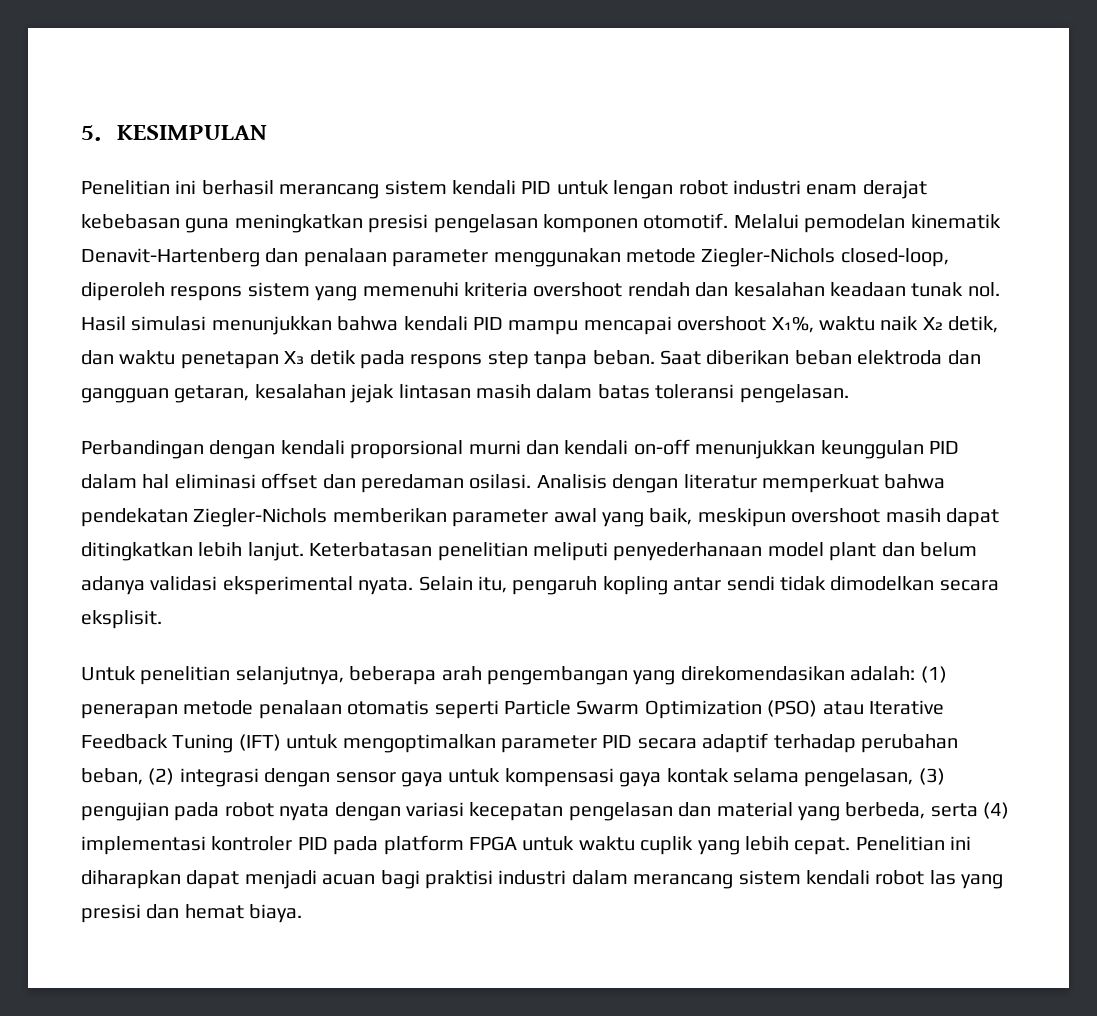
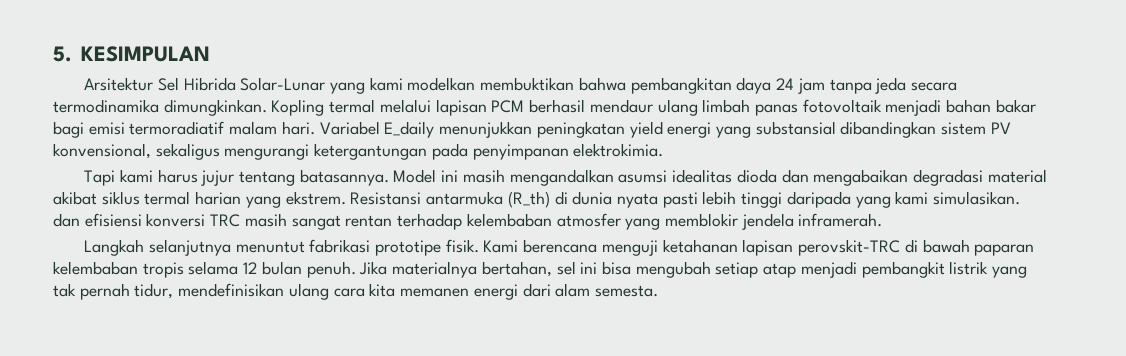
[81,180,927,199] [81,213,1001,233] [81,248,949,267] [81,282,1000,301] [81,316,999,335] [81,350,981,369] [81,384,849,403] [81,439,959,459] [81,473,946,493] [81,508,999,527] [81,542,977,561] [81,576,999,595] [81,610,162,629] [81,666,947,685] [81,700,944,719] [81,733,958,753] [81,768,945,787] [81,802,1010,821] [81,835,972,855] [81,870,1004,889] [81,904,303,923] Penelitian ini berhasil merancang sistem kendali PID untuk lengan robot industri enam derajat kebebasan guna meningkatkan presisi pengelasan komponen otomotif. Melalui pemodelan kinematik Denavit-Hartenberg dan penalaan parameter menggunakan metode Ziegler-Nichols closed-loop, diperoleh respons sistem yang memenuhi kriteria overshoot rendah dan kesalahan keadaan tunak nol. Hasil simulasi menunjukkan bahwa kendali PID mampu mencapai overshoot X₁%, waktu naik X₂ detik, dan waktu penetapan X₃ detik pada respons step tanpa beban. Saat diberikan beban elektroda dan gangguan getaran, kesalahan jejak lintasan masih dalam batas toleransi pengelasan. // Perbandingan dengan kendali proporsional murni dan kendali on-off menunjukkan keunggulan PID dalam hal eliminasi offset dan peredaman osilasi. Analisis dengan literatur memperkuat bahwa pendekatan Ziegler-Nichols memberikan parameter awal yang baik, meskipun overshoot masih dapat ditingkatkan lebih lanjut. Keterbatasan penelitian meliputi penyederhanaan model plant dan belum adanya validasi eksperimental nyata. Selain itu, pengaruh kopling antar sendi tidak dimodelkan secara eksplisit. // Untuk penelitian selanjutnya, beberapa arah pengembangan yang direkomendasikan adalah: (1) penerapan metode penalaan otomatis seperti Particle Swarm Optimization (PSO) atau Iterative Feedback Tuning (IFT) untuk mengoptimalkan parameter PID secara adaptif terhadap perubahan beban, (2) integrasi dengan sensor gaya untuk kompensasi gaya kontak selama pengelasan, (3) pengujian pada robot nyata dengan variasi kecepatan pengelasan dan material yang berbeda, serta (4) implementasi kontroler PID pada platform FPGA untuk waktu cuplik yang lebih cepat. Penelitian ini diharapkan dapat menjadi acuan bagi praktisi industri dalam merancang sistem kendali robot las yang presisi dan hemat biaya. -> [84,77,957,94] [53,99,1036,116] [53,121,1011,138] [53,143,664,160] [84,169,1047,186] [53,191,1021,208] [53,213,883,230] [84,239,1035,256] [53,261,1028,278] [53,283,658,300] Arsitektur Sel Hibrida Solar-Lunar yang kami modelkan membuktikan bahwa pembangkitan daya 24 jam tanpa jeda secara termodinamika dimungkinkan. Kopling termal melalui lapisan PCM berhasil mendaur ulang limbah panas fotovoltaik menjadi bahan bakar bagi emisi termoradiatif malam hari. Variabel E_daily menunjukkan peningkatan yield energi yang substansial dibandingkan sistem PV konvensional, sekaligus mengurangi ketergantungan pada penyimpanan elektrokimia. // Tapi kami harus jujur tentang batasannya. Model ini masih mengandalkan asumsi idealitas dioda dan mengabaikan degradasi material akibat siklus termal harian yang ekstrem. Resistansi antarmuka (R_th) di dunia nyata pasti lebih tinggi daripada yang kami simulasikan. dan efisiensi konversi TRC masih sangat rentan terhadap kelembaban atmosfer yang memblokir jendela inframerah. // Langkah selanjutnya menuntut fabrikasi prototipe fisik. Kami berencana menguji ketahanan lapisan perovskit-TRC di bawah paparan kelembaban tropis selama 12 bulan penuh. Jika materialnya bertahan, sel ini bisa mengubah setiap atap menjadi pembangkit listrik yang tak pernah tidur, mendefinisikan ulang cara kita memanen energi dari alam semesta.

